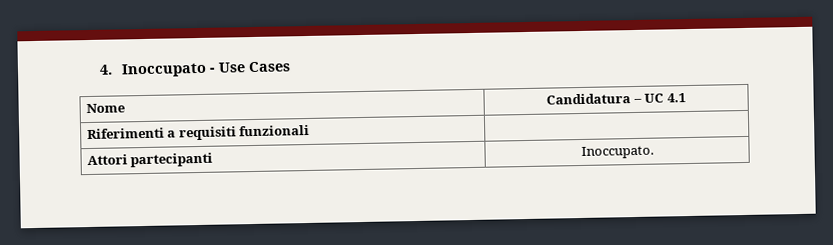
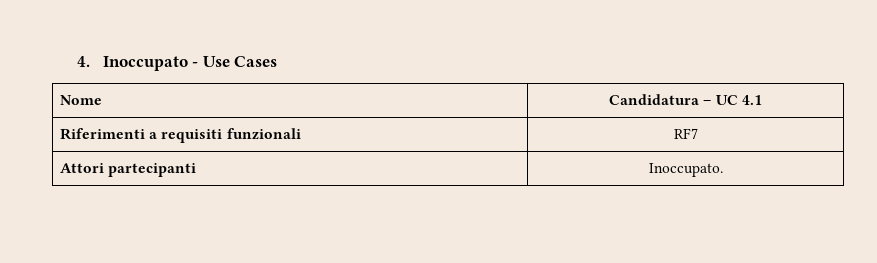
(311, 130) none -> [673,128,698,139] RF7

